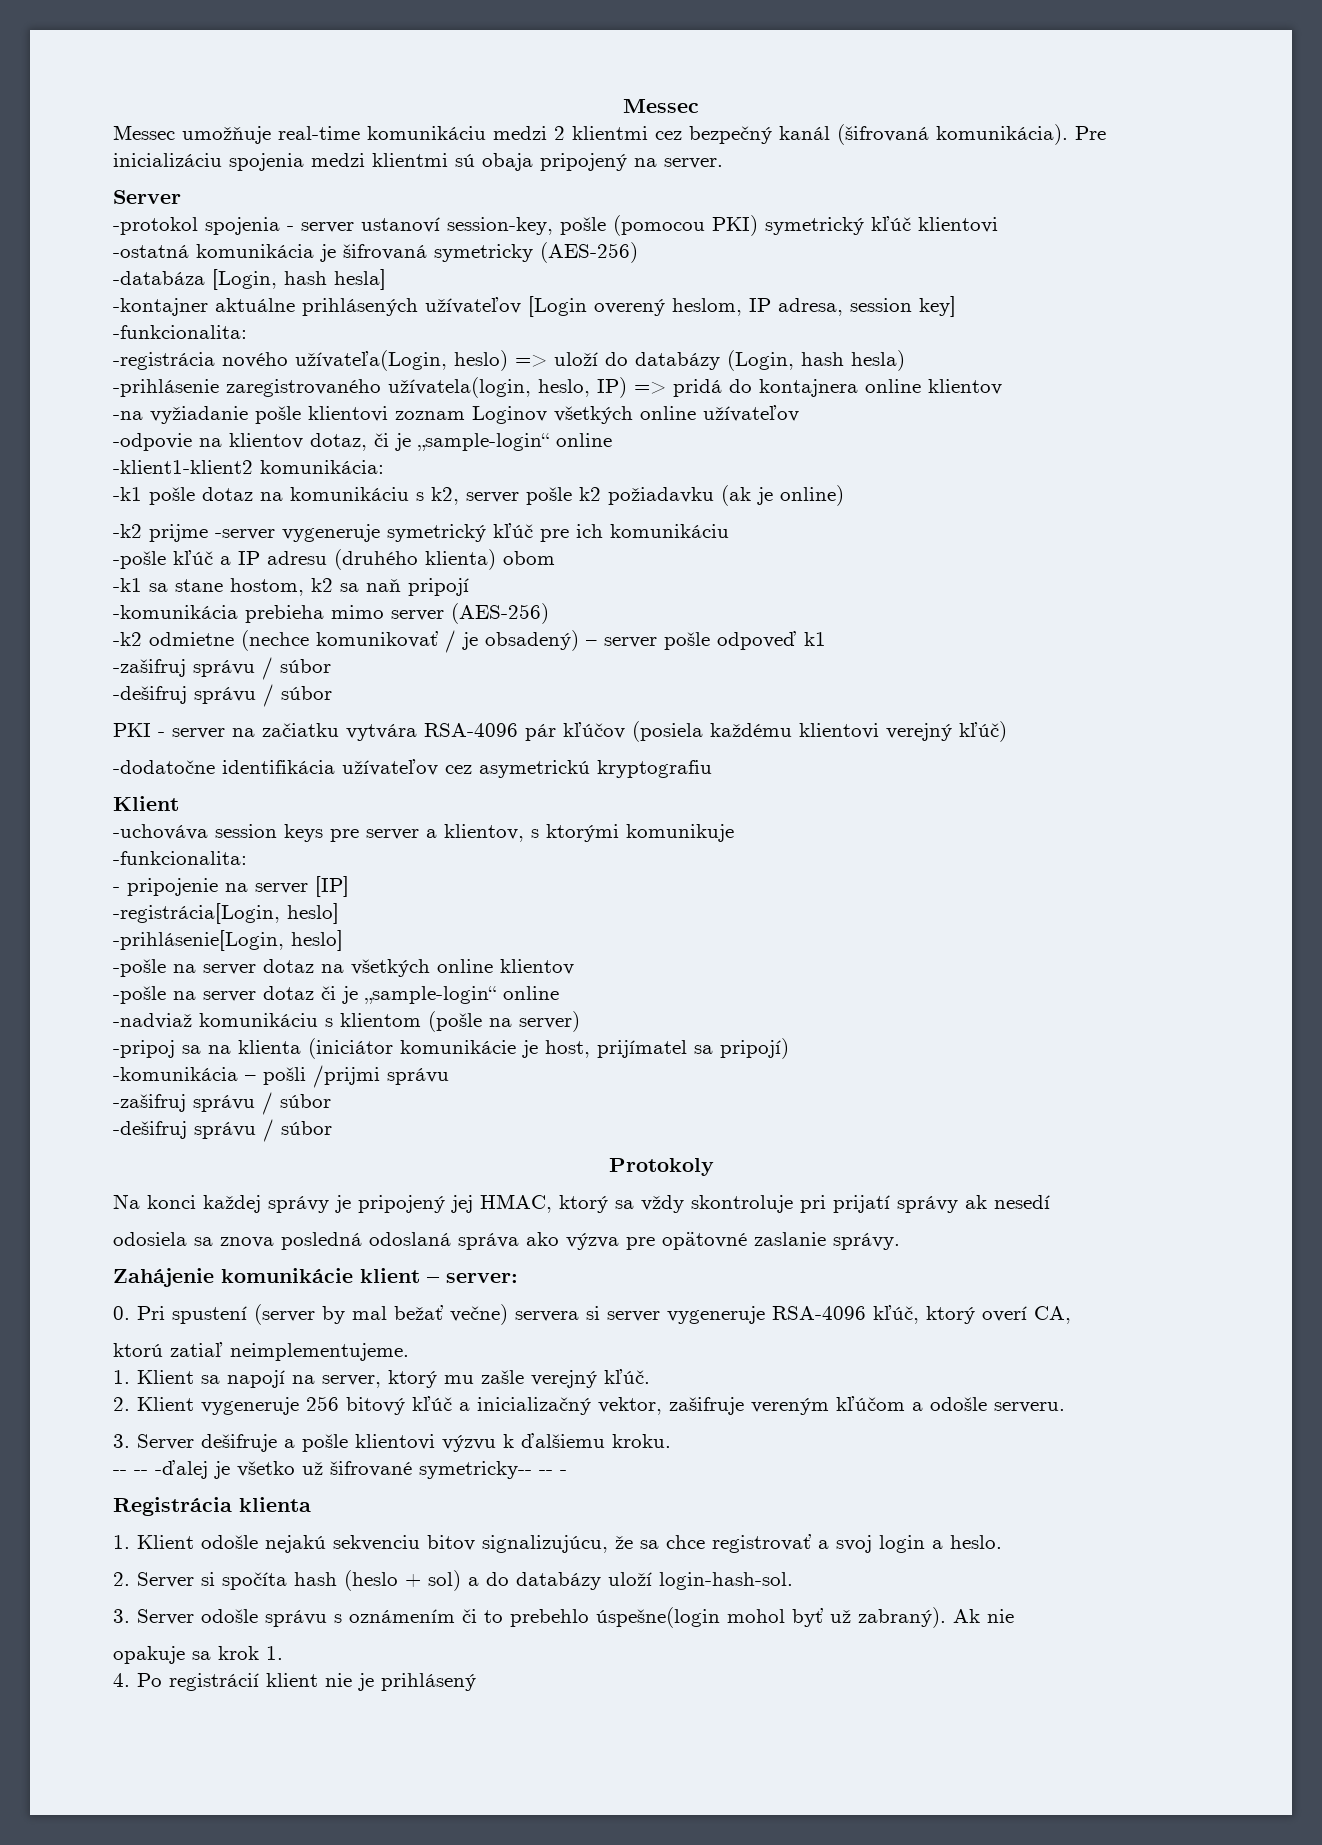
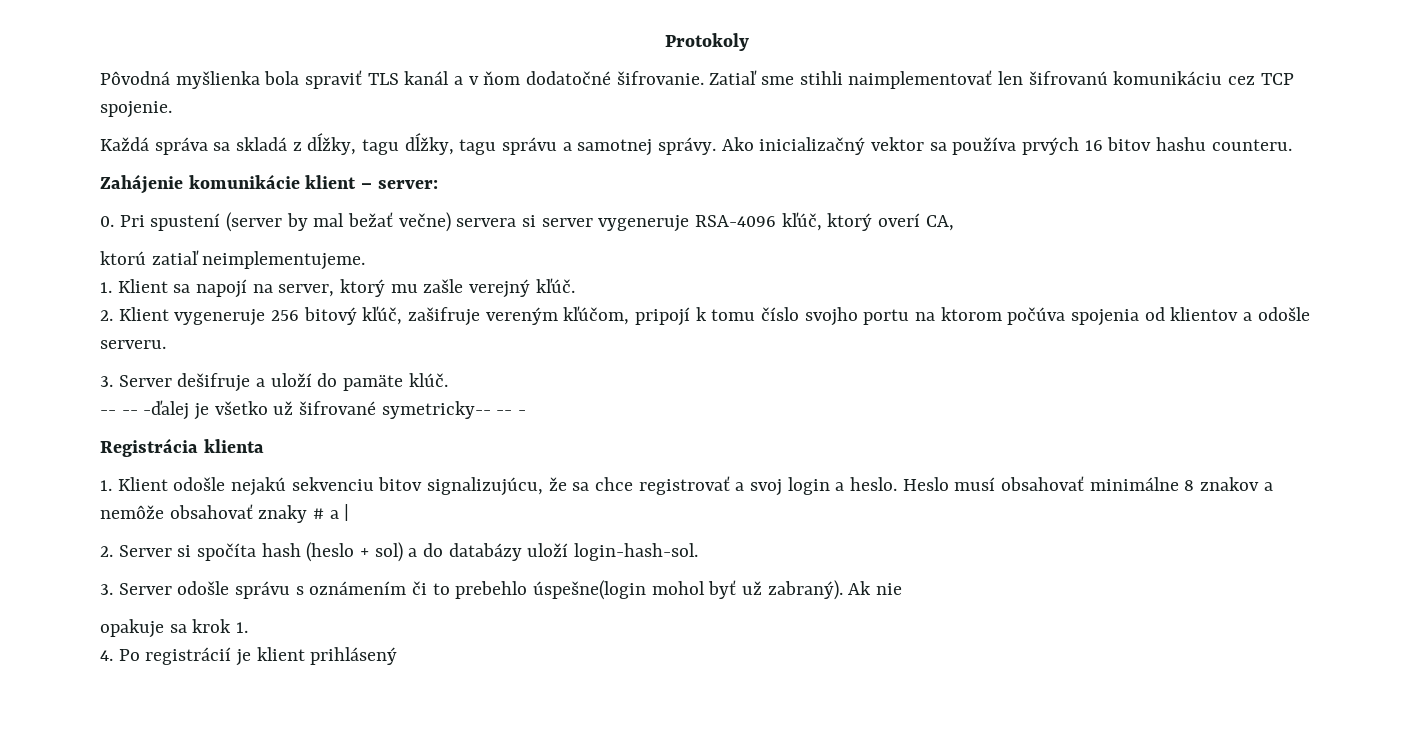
[623,99,699,113] [113,124,1106,145] [113,153,723,171] [113,190,181,204] [113,215,998,236] [113,242,638,263] [113,269,386,290] [113,296,956,317] [113,325,247,339] [113,350,905,371] [113,377,1002,398] [113,405,799,424] [113,433,612,452] [113,460,384,474] [113,485,844,506] [113,523,729,542] [113,549,555,570] [113,578,469,596] [113,603,549,624] [113,630,826,653] [113,657,331,680] [113,684,332,707] [113,721,1007,742] [113,759,712,778] [113,796,179,811] [113,824,734,842] [113,851,247,865] [113,876,349,897] [113,903,339,924] [113,930,343,951] [113,959,574,977] [113,986,559,1005] [113,1011,580,1032] [113,1038,789,1059] [113,1065,449,1088] [113,1092,331,1115] [113,1119,332,1142] [608,1158,714,1176] [113,1194,1050,1213] [113,1232,900,1250] Messec // Messec umožňuje real-time komunikáciu medzi 2 klientmi cez bezpečný kanál (šifrovaná komunikácia). Pre inicializáciu spojenia medzi klientmi sú obaja pripojený na server. // Server // -protokol spojenia - server ustanoví session-key, pošle (pomocou PKI) symetrický kľúč klientovi // -ostatná komunikácia je šifrovaná symetricky (AES-256) // -databáza [Login, hash hesla] // -kontajner aktuálne prihlásených užívateľov [Login overený heslom, IP adresa, session key] // -funkcionalita: // -registrácia nového užívateľa(Login, heslo) => uloží do databázy (Login, hash hesla) // -prihlásenie zaregistrovaného užívatela(login, heslo, IP) => pridá do kontajnera online klientov // -na vyžiadanie pošle klientovi zoznam Loginov všetkých online užívateľov // -odpovie na klientov dotaz, či je „sample-login“ online // -klient1-klient2 komunikácia: // -k1 pošle dotaz na komunikáciu s k2, server pošle k2 požiadavku (ak je online) // -k2 prijme -server vygeneruje symetrický kľúč pre ich komunikáciu // -pošle kľúč a IP adresu (druhého klienta) obom // -k1 sa stane hostom, k2 sa naň pripojí // -komunikácia prebieha mimo server (AES-256) // -k2 odmietne (nechce komunikovať / je obsadený) – server pošle odpoveď k1 // -zašifruj správu / súbor // -dešifruj správu / súbor // PKI - server na začiatku vytvára RSA-4096 pár kľúčov (posiela každému klientovi verejný kľúč) // -dodatočne identifikácia užívateľov cez asymetrickú kryptografiu // Klient // -uchováva session keys pre server a klientov, s ktorými komunikuje // -funkcionalita: // - pripojenie na server [IP] // -registrácia[Login, heslo] // -prihlásenie[Login, heslo] // -pošle na server dotaz na všetkých online klientov // -pošle na server dotaz či je „sample-login“ online // -nadviaž komunikáciu s klientom (pošle na server) // -pripoj sa na klienta (iniciátor komunikácie je host, prijímatel sa pripojí) // -komunikácia – pošli /prijmi správu // -zašifruj správu / súbor // -dešifruj správu / súbor // Protokoly // Na konci každej správy je pripojený jej HMAC, ktorý sa vždy skontroluje pri prijatí správy ak nesedí // odosiela sa znova posledná odoslaná správa ako výzva pre opätovné zaslanie správy. -> [665,33,749,51] [100,70,1294,89] [100,101,172,118] [100,133,1292,156] Protokoly // Pôvodná myšlienka bola spraviť TLS kanál a v ňom dodatočné šifrovanie. Zatiaľ sme stihli naimplementovať len šifrovanú komunikáciu cez TCP spojenie. // Každá správa sa skladá z dĺžky, tagu dĺžky, tagu správu a samotnej správy. Ako inicializačný vektor sa používa prvých 16 bitov hashu counteru.
[412,1396,905,1415] kľúč a inicializačný vektor, zašifruje vereným kľúčom -> [362,306,1239,326] kľúč, zašifruje vereným kľúčom, pripojí k tomu číslo svojho portu na ktorom počúva spojenia od klientov
[302,1433,671,1452] pošle klientovi výzvu k ďalšiemu kroku. -> [270,373,448,391] uloží do pamäte klúč.
(1002, 1542) none -> [902,476,1273,491] [100,504,350,523] Heslo musí obsahovať minimálne 8 znakov a nemôže obsahovať znaky # a |
[266,1673,374,1691] klient nie je -> [236,647,305,666] je klient

